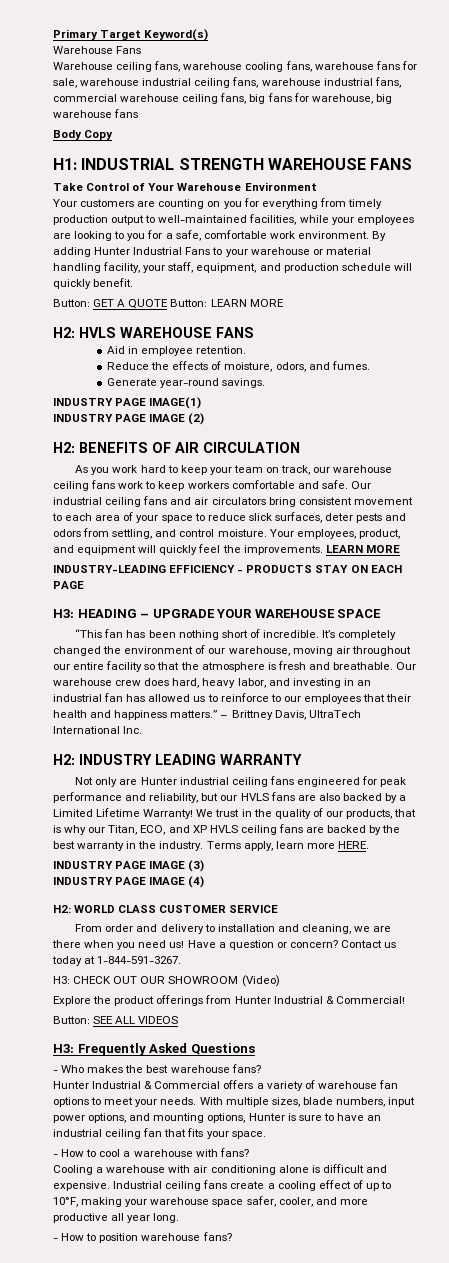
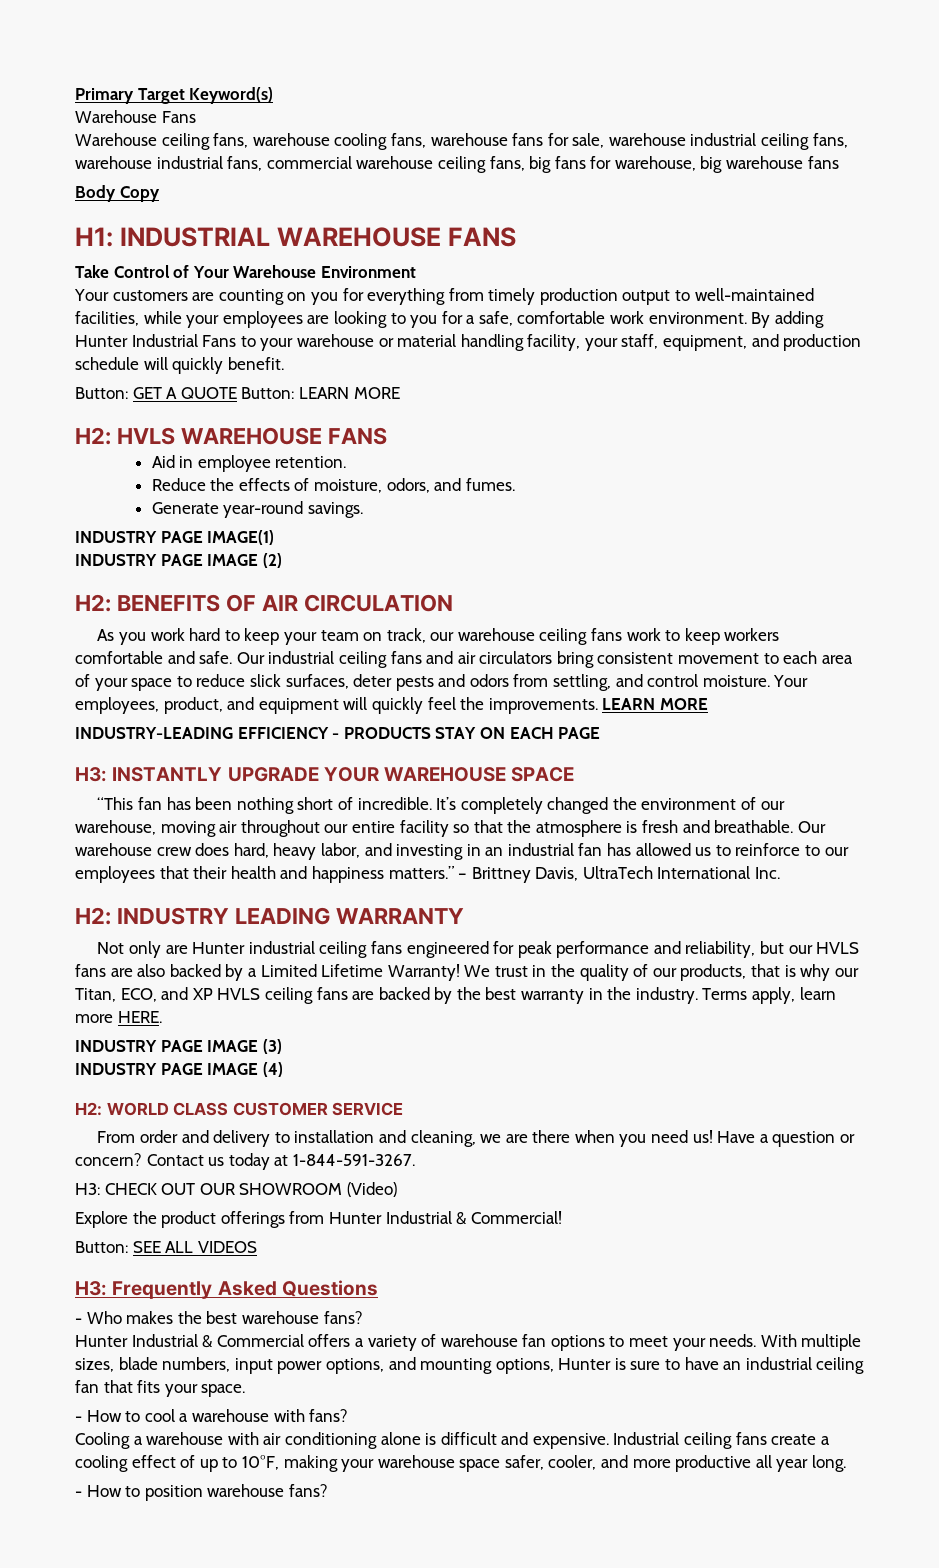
[178,158,264,170] STRENGTH -> (271, 237) none
[77,609,150,618] HEADING – -> [112,767,223,782] INSTANTLY

